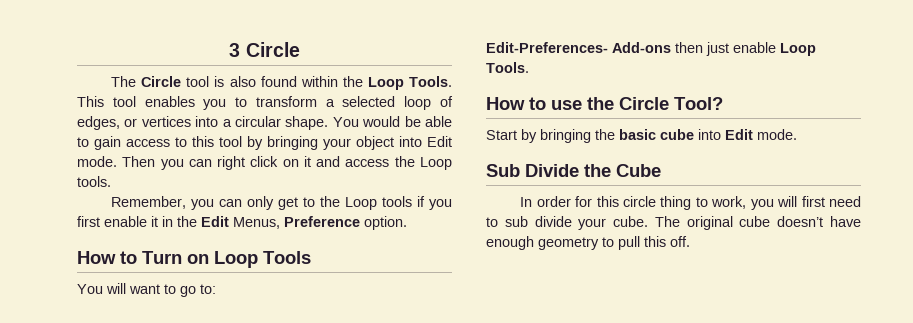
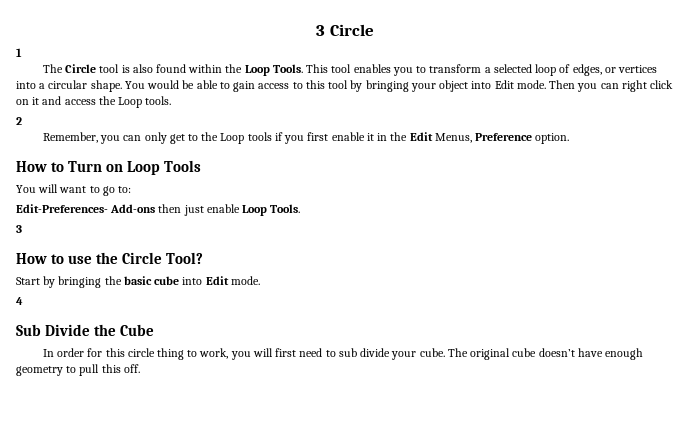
(300, 49) none -> [16,48,22,57] // 1
(111, 181) none -> [16,117,22,125] // 2
(529, 67) none -> [16,225,22,233] // 3
(797, 134) none -> [16,297,23,305] // 4

